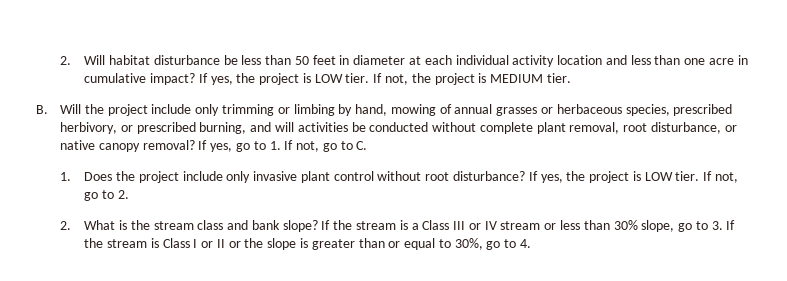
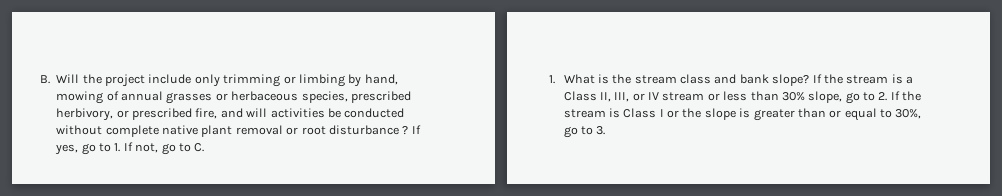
[60,55,748,67] [84,73,571,85] 2. Will habitat disturbance be less than 50 feet in diameter at each individual activity location and less than one acre in cumulative impact? If yes, the project is LOW tier. If not, the project is MEDIUM tier. // -> (40, 79) none
[199,122,247,134] burning, -> [195,108,218,119] fire,
[536,122,737,134] [60,140,195,152] plant removal, root disturbance, or native canopy removal? -> [162,125,409,137] native plant removal or root disturbance ?
[84,171,739,183] [84,190,129,201] [60,221,72,230] Does the project include only invasive plant control without root disturbance? If yes, the project is LOW tier. If not, go to 2. // 2. -> (556, 79) none
[453,221,466,230] III -> [599,92,630,102] II, III,
[711,221,723,230] 3. -> [878,92,888,101] 2.
[216,239,241,248] II or -> (680, 114) none
[520,239,532,248] 4. -> [596,126,606,135] 3.

